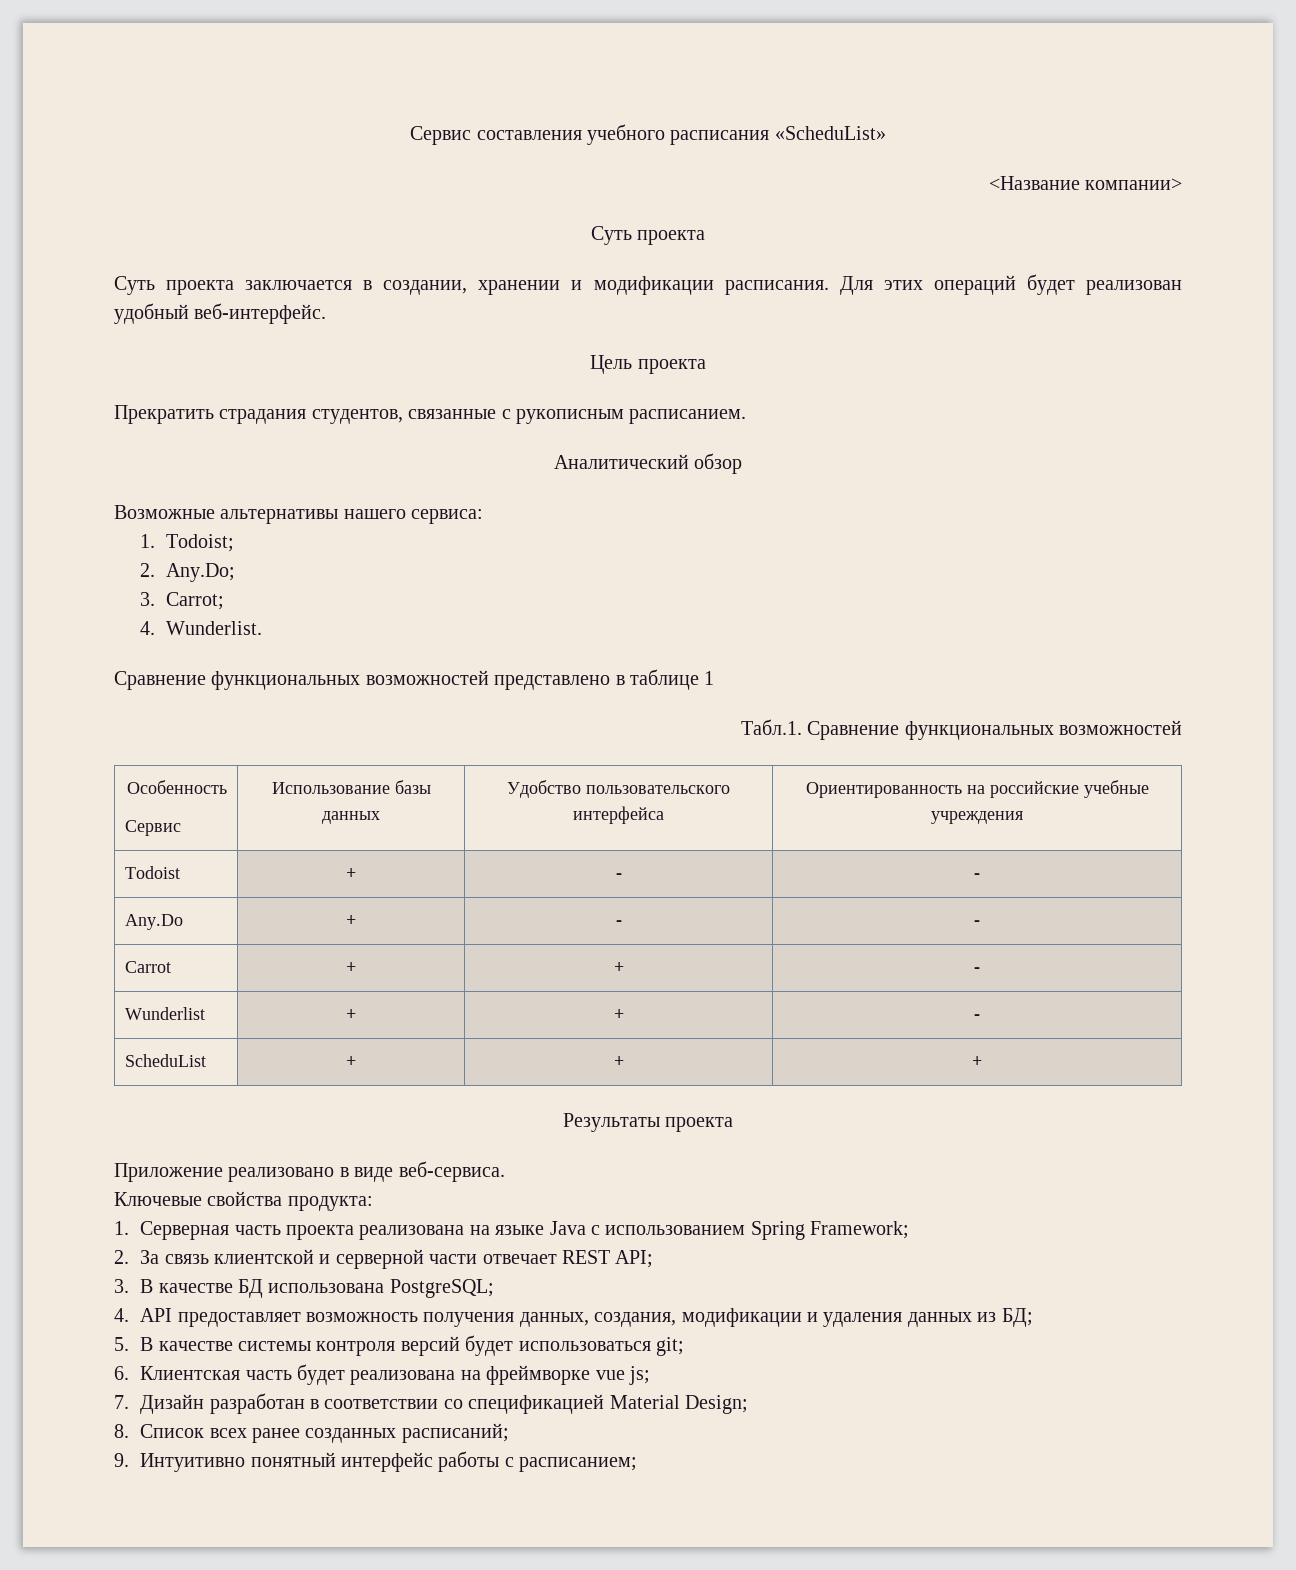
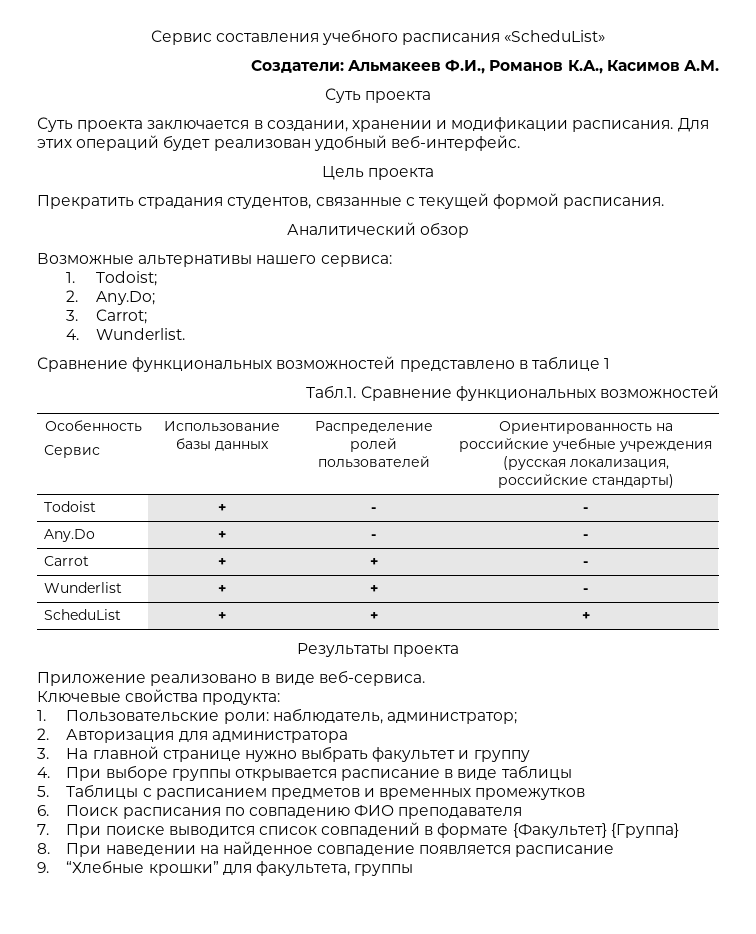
[988,176,1182,190] <Название компании> -> [250,59,719,74] Создатели: Альмакеев Ф.И., Романов К.А., Касимов А.М.
[516,409,747,424] рукописным расписанием. -> [418,193,665,209] текущей формой расписания.
[507,780,730,798] [573,806,664,824] Удобство пользовательского интерфейса -> [314,421,433,434] [350,438,397,452] [317,456,430,468] Распределение ролей пользователей
(1024, 817) none -> [502,456,669,470] [497,474,674,488] (русская локализация, российские стандарты)
[140,1221,910,1240] [114,1249,654,1269] [114,1279,494,1298] [114,1308,1033,1327] [114,1335,684,1356] [114,1364,650,1385] [114,1393,748,1414] [114,1423,509,1443] [114,1451,638,1472] Серверная часть проекта реализована на языке Java с использованием Spring Framework; // 2. За связь клиентской и серверной части отвечает REST API; // 3. В качестве БД использована PostgreSQL; // 4. API предоставляет возможность получения данных, создания, модификации и удаления данных из БД; // 5. В качестве системы контроля версий будет использоваться git; // 6. Клиентская часть будет реализована на фреймворке vue js; // 7. Дизайн разработан в соответствии со спецификацией Material Design; // 8. Список всех ранее созданных расписаний; // 9. Интуитивно понятный интерфейс работы с расписанием; -> [66,708,517,724] [37,728,348,743] [37,746,530,762] [37,765,572,781] [37,784,586,800] [37,804,523,819] [37,822,679,838] [37,841,615,857] [37,860,414,876] Пользовательские роли: наблюдатель, администратор; // 2. Авторизация для администратора // 3. На главной странице нужно выбрать факультет и группу // 4. При выборе группы открывается расписание в виде таблицы // 5. Таблицы с расписанием предметов и временных промежутков // 6. Поиск расписания по совпадению ФИО преподавателя // 7. При поиске выводится список совпадений в формате {Факультет} {Группа} // 8. При наведении на найденное совпадение появляется расписание // 9. “Хлебные крошки” для факультета, группы

